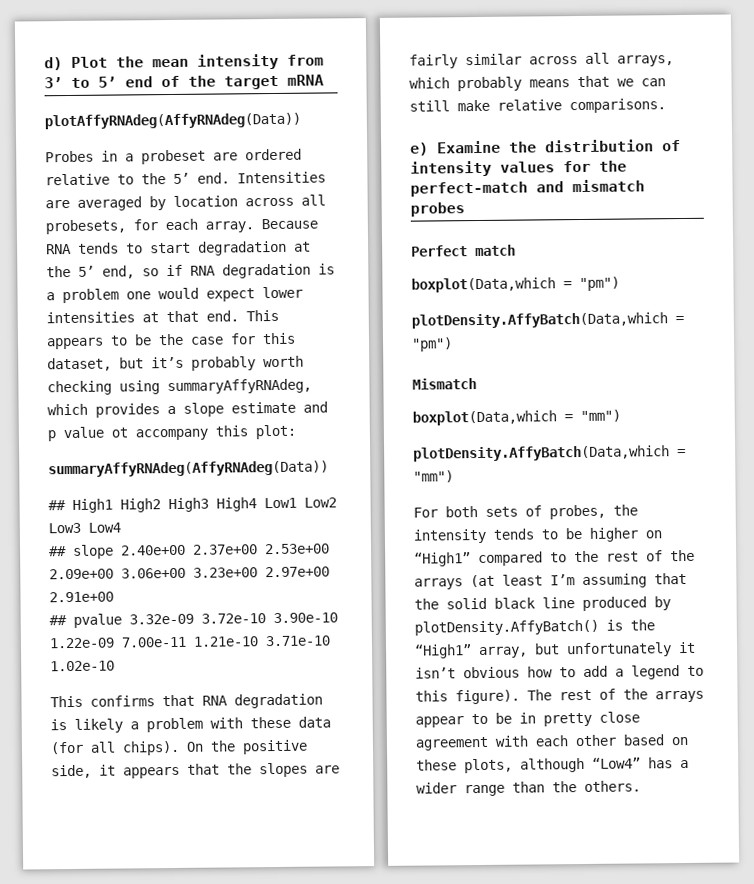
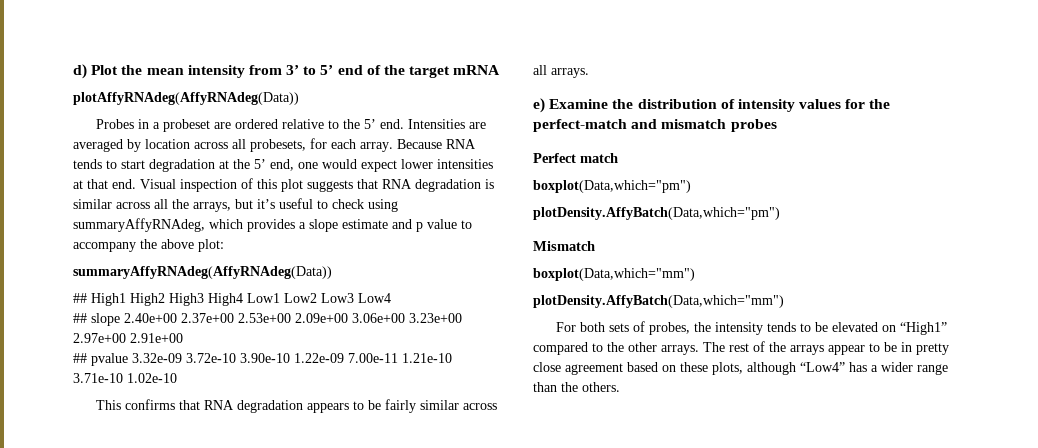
[142,263,335,279] [46,288,119,304] so if RNA degradation is a problem -> (294, 165) none
[246,309,279,322] [46,332,296,350] [47,355,304,372] [47,380,112,396] This appears to be the case for this dataset, but it’s probably worth checking -> [140,178,494,192] [73,198,364,212] Visual inspection of this plot suggests that RNA degradation is similar across all the arrays, but it’s useful to check
[111,425,248,441] ot accompany this -> [461,220,472,229] [73,239,194,252] to accompany the above
[50,716,331,733] [50,739,308,756] [51,762,340,779] [409,52,674,69] [409,75,666,92] [409,98,666,114] is likely a problem with these data (for all chips). On the positive side, it appears that the slopes are fairly similar across all arrays, which probably means that we can still make relative comparisons. -> [306,399,497,413] [533,65,589,78] appears to be fairly similar across all arrays.
[411,276,620,293] [411,312,684,329] [411,337,453,352] [412,378,477,390] [412,409,621,426] [413,445,686,462] [413,470,454,483] boxplot(Data,which = "pm") // plotDensity.AffyBatch(Data,which = "pm") // Mismatch // boxplot(Data,which = "mm") // plotDensity.AffyBatch(Data,which = "mm") -> [533,180,691,193] [533,207,780,220] [533,241,595,251] [533,268,695,281] [533,295,784,308] boxplot(Data,which="pm") // plotDensity.AffyBatch(Data,which="pm") // Mismatch // boxplot(Data,which="mm") // plotDensity.AffyBatch(Data,which="mm")
[589,527,638,542] higher -> [831,322,878,332] elevated
[606,549,695,562] [414,572,687,590] [414,596,671,611] [414,619,655,636] [414,641,696,659] [415,665,704,680] [415,689,520,705] rest of the arrays (at least I’m assuming that the solid black line produced by plotDensity.AffyBatch() is the “High1” array, but unfortunately it isn’t obvious how to add a legend to this figure). -> [628,342,699,355] other arrays.
[495,734,616,747] with each other -> (623, 369) none

